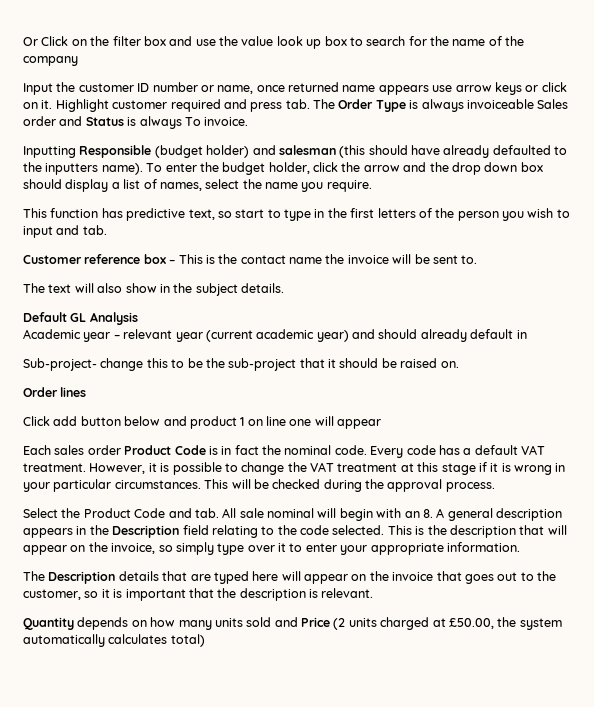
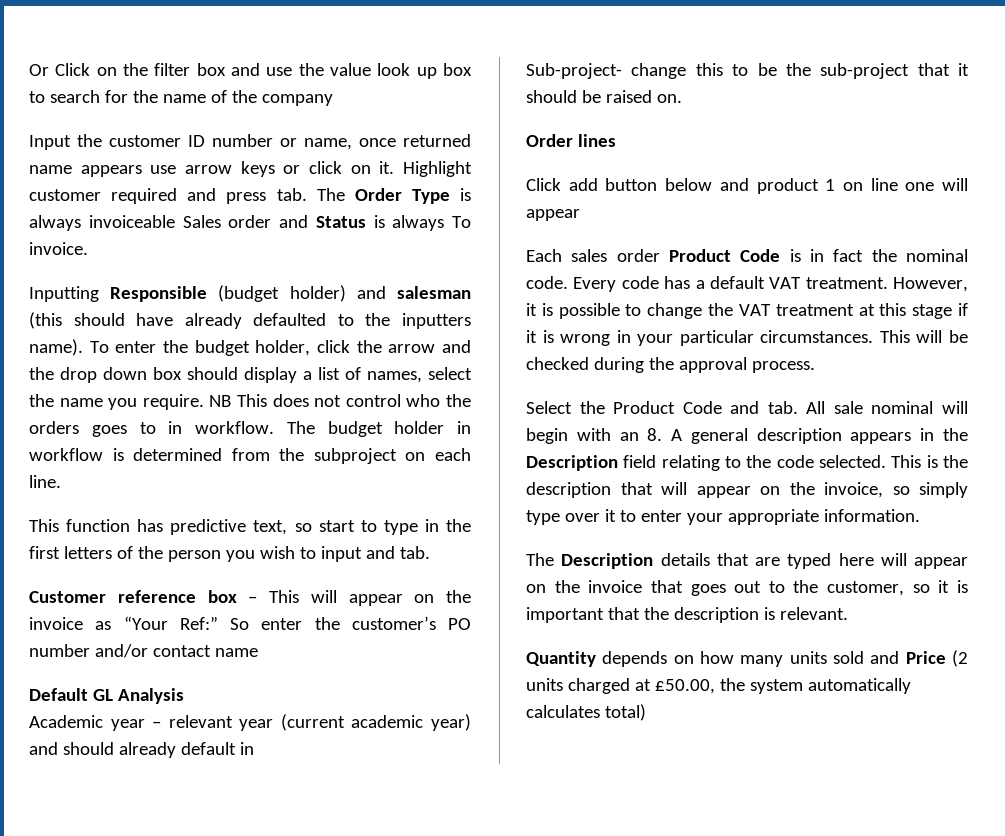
(372, 186) none -> [209,394,472,407] [29,421,471,437] [29,448,471,464] [29,475,61,488] NB This does not control who the orders goes to in workflow. The budget holder in workflow is determined from the subproject on each line.
[205,254,478,264] [23,283,284,296] is the contact name the invoice will be sent to. // The text will also show in the subject details. -> [310,590,471,606] [29,616,471,630] [29,644,258,658] will appear on the invoice as “Your Ref:” So enter the customer’s PO number and/or contact name

